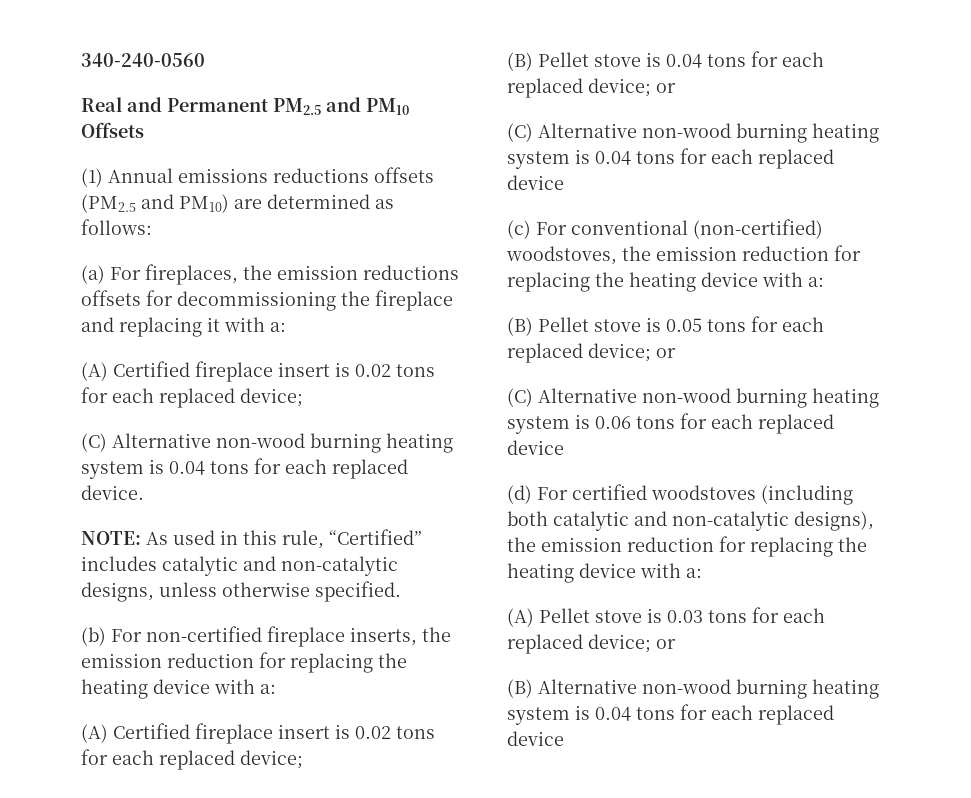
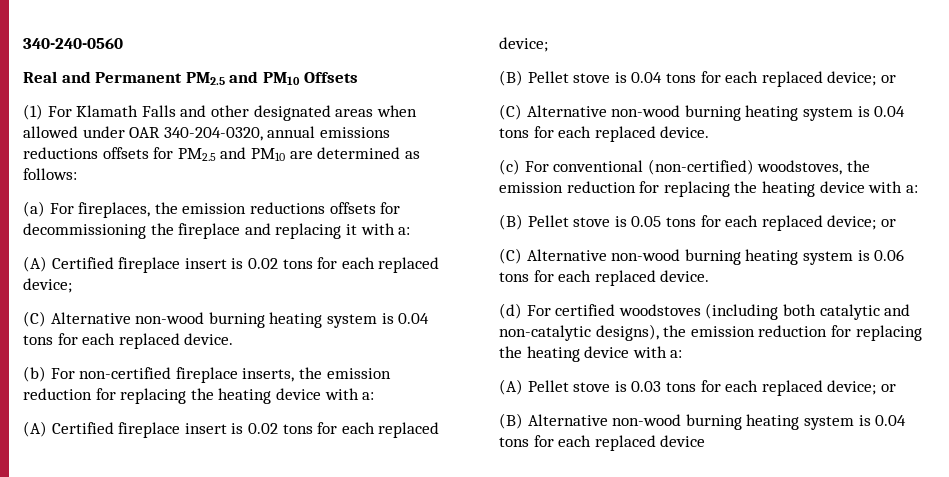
[108,167,434,183] [81,194,229,213] Annual emissions reductions offsets (PM2.5 and PM10) -> [47,105,417,121] [23,126,390,141] [23,147,285,161] For Klamath Falls and other designated areas when allowed under OAR 340-204-0320, annual emissions reductions offsets for PM2.5 and PM10
[81,529,422,549] [81,556,398,576] [81,581,401,602] // NOTE: As used in this rule, “Certified” includes catalytic and non-catalytic designs, unless otherwise specified. -> (234, 339) none
[507,175,564,190] device -> [660,126,710,138] device.
[507,440,564,455] device -> [660,270,710,282] device.

